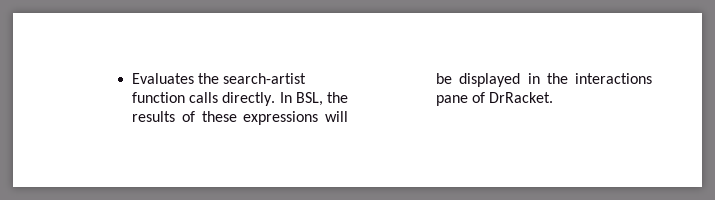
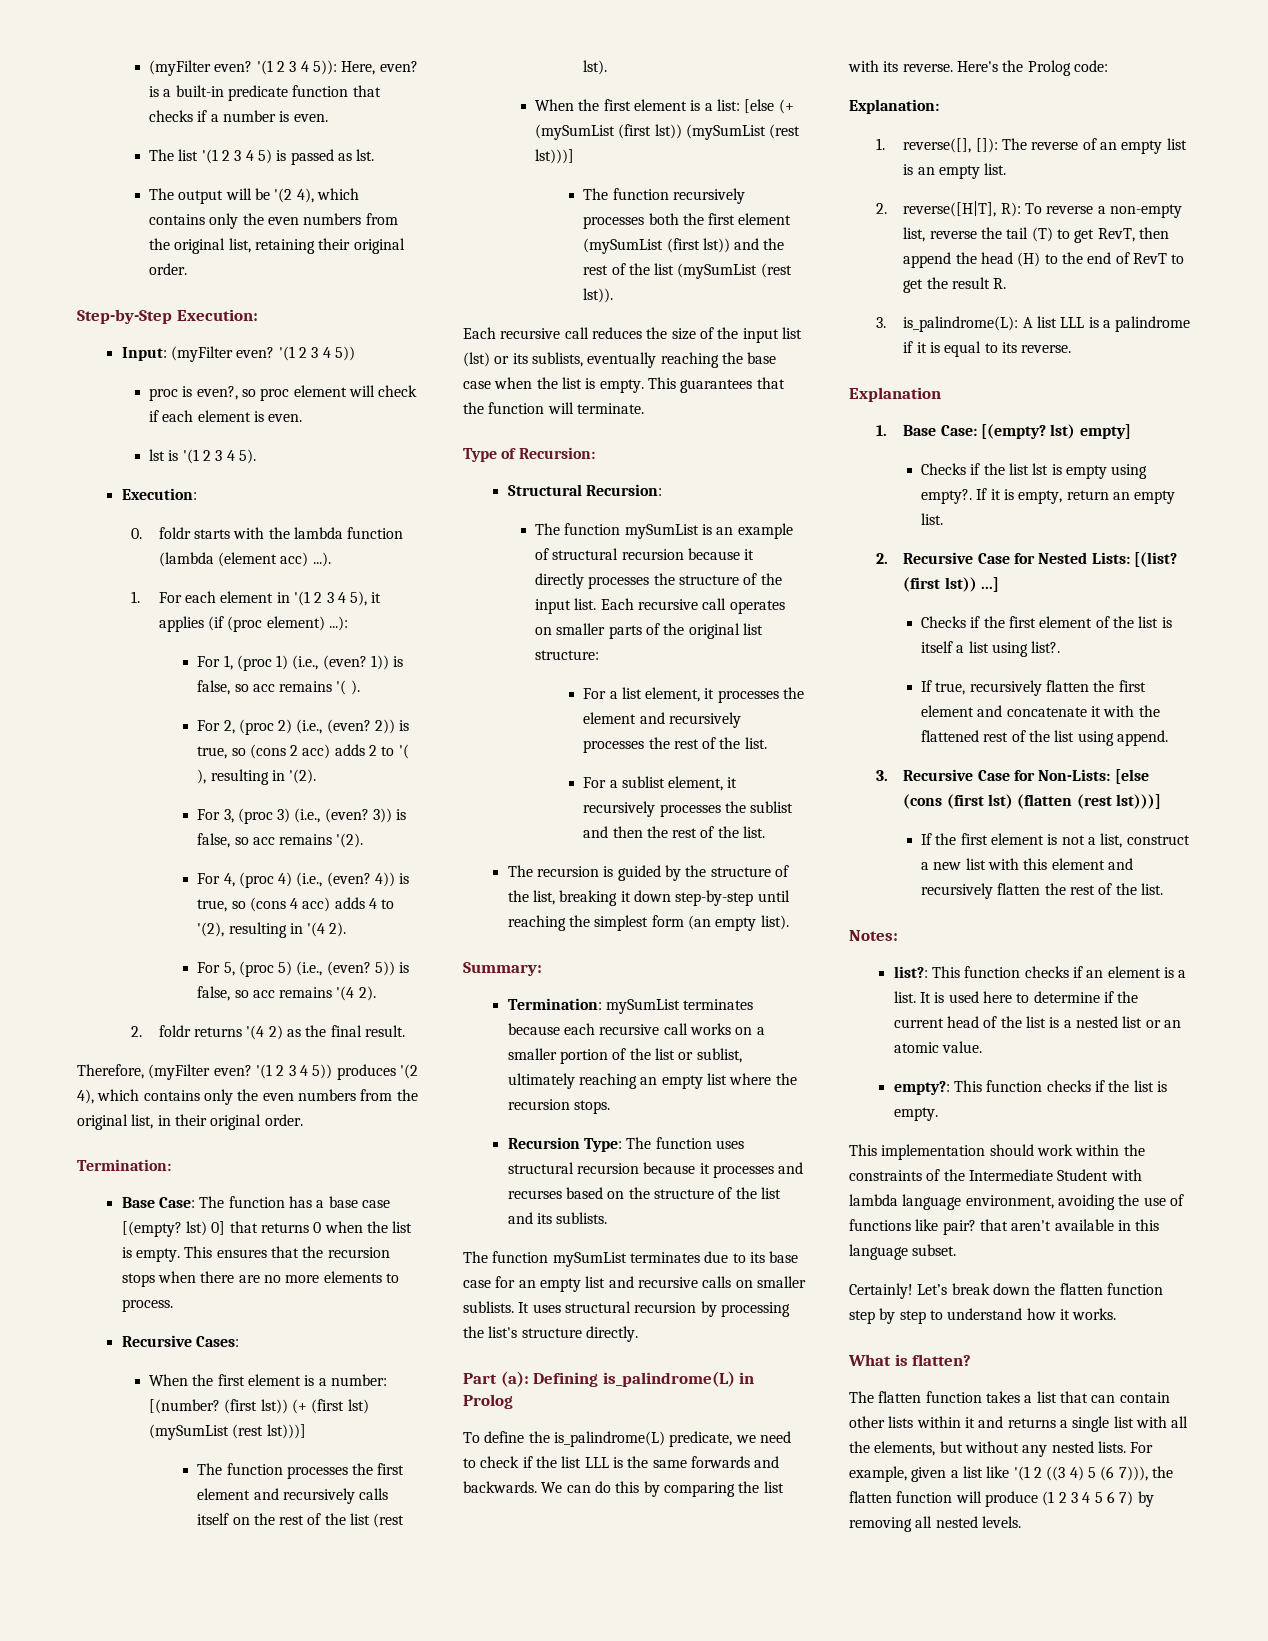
[132,73,307,84] [132,92,348,106] [132,111,348,125] [436,73,652,87] [436,92,554,106] Evaluates the search-artist function calls directly. In BSL, the results of these expressions will be displayed in the interactions pane of DrRacket. -> [148,60,418,76] [148,85,381,101] [148,110,328,122] [148,149,375,165] [148,188,359,204] [148,213,398,229] [148,238,405,254] [148,263,187,275] [77,309,258,324] [121,346,356,362] [148,385,418,401] [148,410,303,422] [148,449,256,464] [121,488,197,500] [131,527,404,539] [158,552,331,567] [131,591,382,606] [158,616,348,632] [197,655,404,671] [197,680,360,695] [197,719,410,735] [197,744,409,759] [197,769,317,785] [197,808,407,824] [197,833,364,848] [197,872,410,888] [197,897,395,912] [197,922,347,938] [197,961,410,977] [197,986,376,1001] [131,1025,405,1040] [77,1064,418,1080] [77,1089,418,1105] [77,1114,303,1130] [77,1159,171,1171] [121,1196,391,1208] [121,1221,413,1237] [121,1246,390,1262] [121,1271,400,1287] [121,1299,173,1312] [121,1335,240,1347] [148,1374,387,1386] [148,1399,369,1414] [148,1424,306,1440] [197,1463,405,1479] [197,1488,389,1504] [197,1513,405,1528] [583,60,608,75] [534,99,794,114] [534,124,801,140] [534,149,574,164] [583,188,745,204] [583,213,792,229] [583,238,785,254] [583,263,792,279] [583,288,614,303] [463,327,802,343] [463,352,777,368] [463,377,785,393] [463,402,644,414] [463,447,595,462] [507,484,663,496] [534,523,793,539] [534,548,755,560] [534,573,782,589] [534,598,785,614] [534,623,763,639] [534,650,599,660] [583,687,805,703] [583,712,741,728] [583,737,767,753] [583,776,738,791] [583,801,794,817] [583,826,766,838] [507,865,790,881] [507,890,790,906] [507,915,789,931] [463,962,542,976] [507,998,754,1014] [507,1023,765,1035] [507,1048,742,1064] [507,1073,797,1089] [507,1099,611,1114] [507,1137,745,1152] [507,1162,804,1178] [507,1187,782,1199] [507,1212,608,1224] [463,1251,799,1267] [463,1276,806,1292] [463,1301,790,1317] [463,1326,638,1342] [463,1371,755,1387] [463,1394,513,1409] [463,1431,791,1447] [463,1456,780,1468] [463,1481,784,1497] [848,60,1108,76] [849,99,939,114] [876,138,1187,154] [903,163,1007,179] [876,201,1182,218] [903,227,1169,243] [903,252,1185,268] [903,277,1007,293] [876,316,1191,332] [903,341,1072,357] [849,387,941,402] [876,424,1131,439] [920,463,1148,479] [920,488,1176,504] [920,513,943,525] [876,552,1177,567] [903,577,1000,592] [920,616,1172,628] [920,641,1061,657] [920,680,1146,696] [920,705,1160,717] [920,730,1168,746] [876,769,1149,784] [903,794,1161,809] [920,833,1190,848] [920,858,1133,870] [920,883,1163,899] [849,930,898,941] [893,966,1187,978] [893,991,1139,1003] [893,1016,1181,1028] [893,1041,983,1053] [893,1080,1168,1095] [893,1107,938,1121] [849,1144,1145,1160] [849,1169,1142,1181] [849,1194,1184,1210] [849,1219,1160,1235] [849,1244,957,1260] [849,1283,1163,1299] [849,1308,1117,1324] [848,1354,972,1366] [849,1391,1170,1403] [849,1416,1189,1432] [849,1441,1154,1457] [849,1466,1173,1482] [849,1491,1154,1507] [849,1516,1021,1532] (myFilter even? '(1 2 3 4 5)): Here, even? is a built-in predicate function that checks if a number is even. // The list '(1 2 3 4 5) is passed as lst. // The output will be '(2 4), which contains only the even numbers from the original list, retaining their original order. // Step-by-Step Execution: // Input: (myFilter even? '(1 2 3 4 5)) // proc is even?, so proc element will check if each element is even. // lst is '(1 2 3 4 5). // Execution: // 0. foldr starts with the lambda function (lambda (element acc) ...). // 1. For each element in '(1 2 3 4 5), it applies (if (proc element) ...): // For 1, (proc 1) (i.e., (even? 1)) is false, so acc remains '( ). // For 2, (proc 2) (i.e., (even? 2)) is true, so (cons 2 acc) adds 2 to '( ), resulting in '(2). // For 3, (proc 3) (i.e., (even? 3)) is false, so acc remains '(2). // For 4, (proc 4) (i.e., (even? 4)) is true, so (cons 4 acc) adds 4 to '(2), resulting in '(4 2). // For 5, (proc 5) (i.e., (even? 5)) is false, so acc remains '(4 2). // 2. foldr returns '(4 2) as the final result. // Therefore, (myFilter even? '(1 2 3 4 5)) produces '(2 4), which contains only the even numbers from the original list, in their original order. // Termination: // Base Case: The function has a base case [(empty? lst) 0] that returns 0 when the list is empty. This ensures that the recursion stops when there are no more elements to process. // Recursive Cases: // When the first element is a number: [(number? (first lst)) (+ (first lst) (mySumList (rest lst)))] // The function processes the first element and recursively calls itself on the rest of the list (rest lst). // When the first element is a list: [else (+ (mySumList (first lst)) (mySumList (rest lst)))] // The function recursively processes both the first element (mySumList (first lst)) and the rest of the list (mySumList (rest lst)). // Each recursive call reduces the size of the input list (lst) or its sublists, eventually reaching the base case when the list is empty. This guarantees that the function will terminate. // Type of Recursion: // Structural Recursion: // The function mySumList is an example of structural recursion because it directly processes the structure of the input list. Each recursive call operates on smaller parts of the original list structure: // For a list element, it processes the element and recursively processes the rest of the list. // For a sublist element, it recursively processes the sublist and then the rest of the list. // The recursion is guided by the structure of the list, breaking it down step-by-step until reaching the simplest form (an empty list). // Summary: // Termination: mySumList terminates because each recursive call works on a smaller portion of the list or sublist, ultimately reaching an empty list where the recursion stops. // Recursion Type: The function uses structural recursion because it processes and recurses based on the structure of the list and its sublists. // The function mySumList terminates due to its base case for an empty list and recursive calls on smaller sublists. It uses structural recursion by processing the list's structure directly. // Part (a): Defining is_palindrome(L) in Prolog // To define the is_palindrome(L) predicate, we need to check if the list LLL is the same forwards and backwards. We can do this by comparing the list with its reverse. Here's the Prolog code: // Explanation: // 1. reverse([], []): The reverse of an empty list is an empty list. // 2. reverse([H|T], R): To reverse a non-empty list, reverse the tail (T) to get RevT, then append the head (H) to the end of RevT to get the result R. // 3. is_palindrome(L): A list LLL is a palindrome if it is equal to its reverse. // Explanation // 1. Base Case: [(empty? lst) empty] // Checks if the list lst is empty using empty?. If it is empty, return an empty list. // 2. Recursive Case for Nested Lists: [(list? (first lst)) ...] // Checks if the first element of the list is itself a list using list?. // If true, recursively flatten the first element and concatenate it with the flattened rest of the list using append. // 3. Recursive Case for Non-Lists: [else (cons (first lst) (flatten (rest lst)))] // If the first element is not a list, construct a new list with this element and recursively flatten the rest of the list. // Notes: // list?: This function checks if an element is a list. It is used here to determine if the current head of the list is a nested list or an atomic value. // empty?: This function checks if the list is empty. // This implementation should work within the constraints of the Intermediate Student with lambda language environment, avoiding the use of functions like pair? that aren't available in this language subset. // Certainly! Let’s break down the flatten function step by step to understand how it works. // What is flatten? // The flatten function takes a list that can contain other lists within it and returns a single list with all the elements, but without any nested lists. For example, given a list like '(1 2 ((3 4) 5 (6 7))), the flatten function will produce (1 2 3 4 5 6 7) by removing all nested levels.

